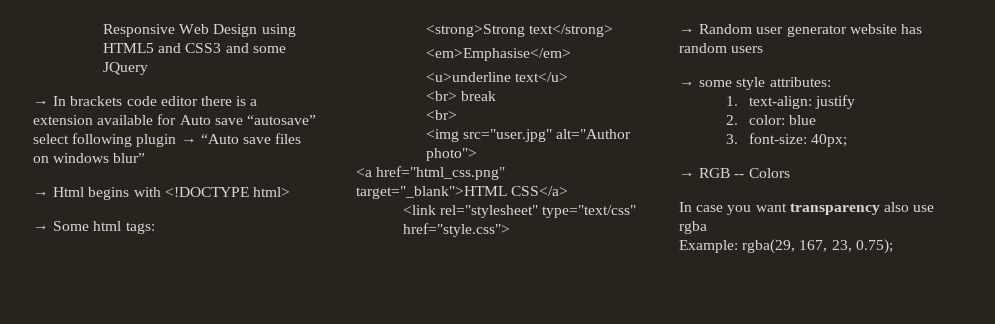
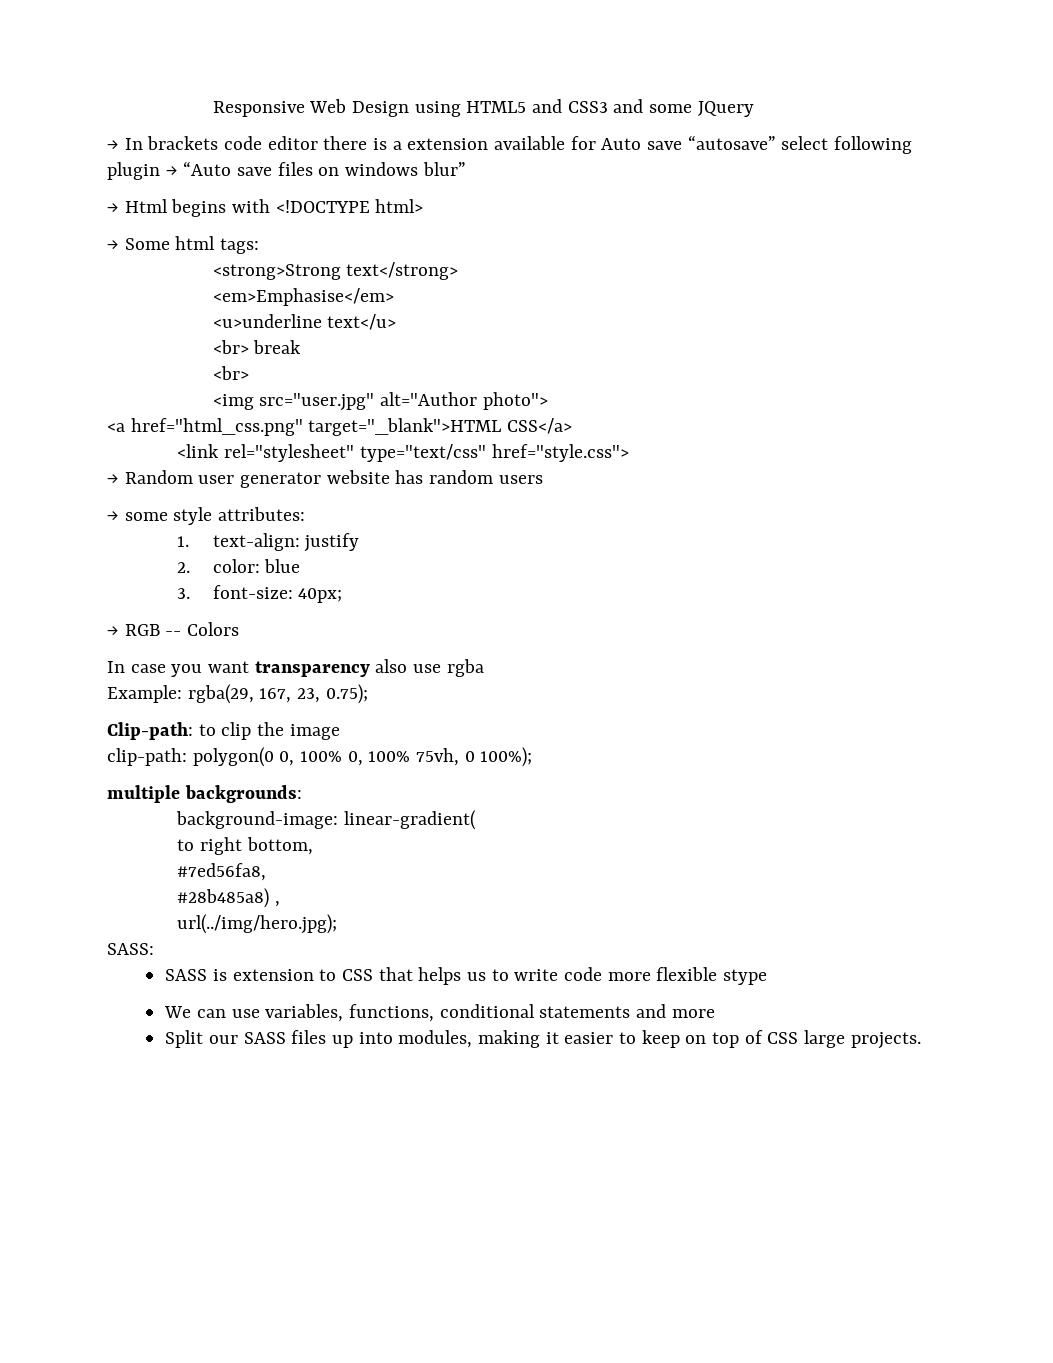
(893, 246) none -> [107,722,340,740] [107,747,533,767] [107,785,302,803] [176,810,477,830] [177,837,313,855] [177,863,267,881] [177,888,281,908] [177,914,338,934] [107,943,154,955] [165,967,768,985] [164,1004,715,1022] [165,1030,921,1049] // Clip-path: to clip the image // clip-path: polygon(0 0, 100% 0, 100% 75vh, 0 100%); // multiple backgrounds: // background-image: linear-gradient( // to right bottom, // #7ed56fa8, // #28b485a8) , // url(../img/hero.jpg); // SASS: // SASS is extension to CSS that helps us to write code more flexible stype // We can use variables, functions, conditional statements and more // Split our SASS files up into modules, making it easier to keep on top of CSS large projects.

